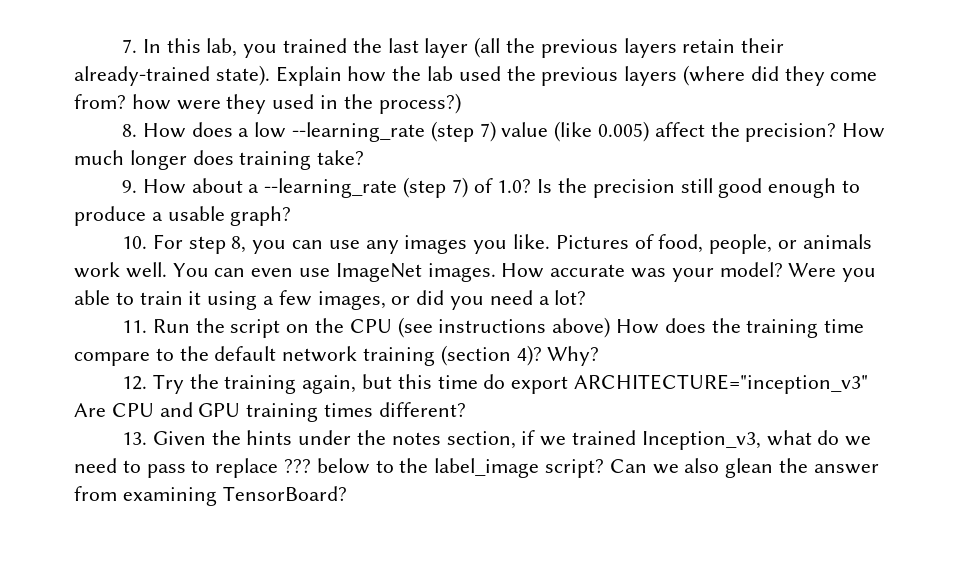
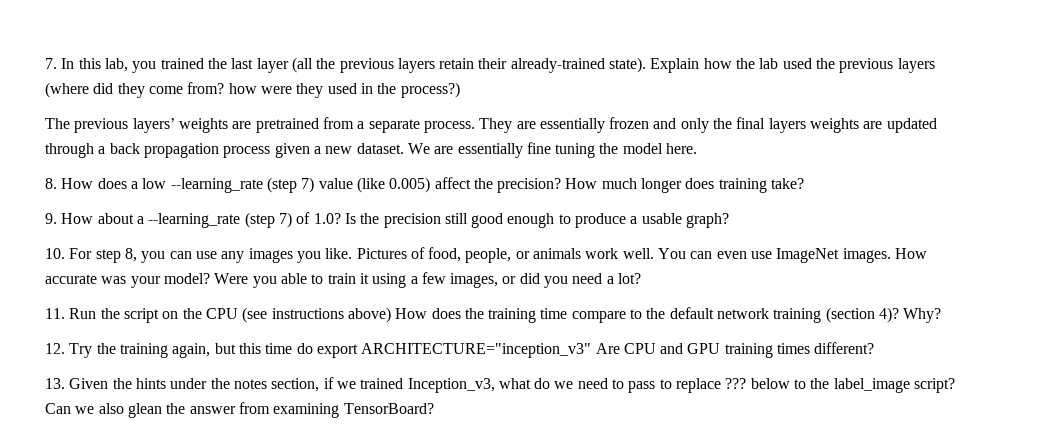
(461, 103) none -> [45,117,937,133] [45,142,698,158] // The previous layers’ weights are pretrained from a separate process. They are essentially frozen and only the final layers weights are updated through a back propagation process given a new dataset. We are essentially fine tuning the model here.

